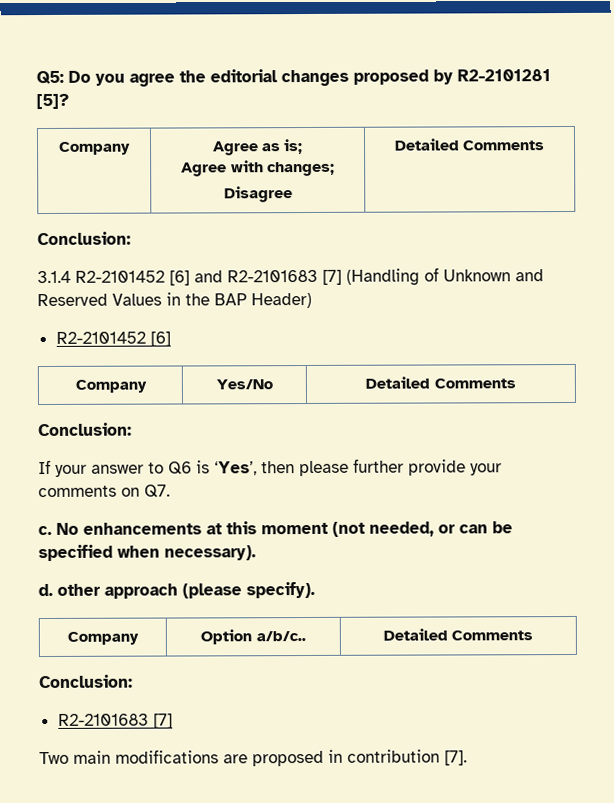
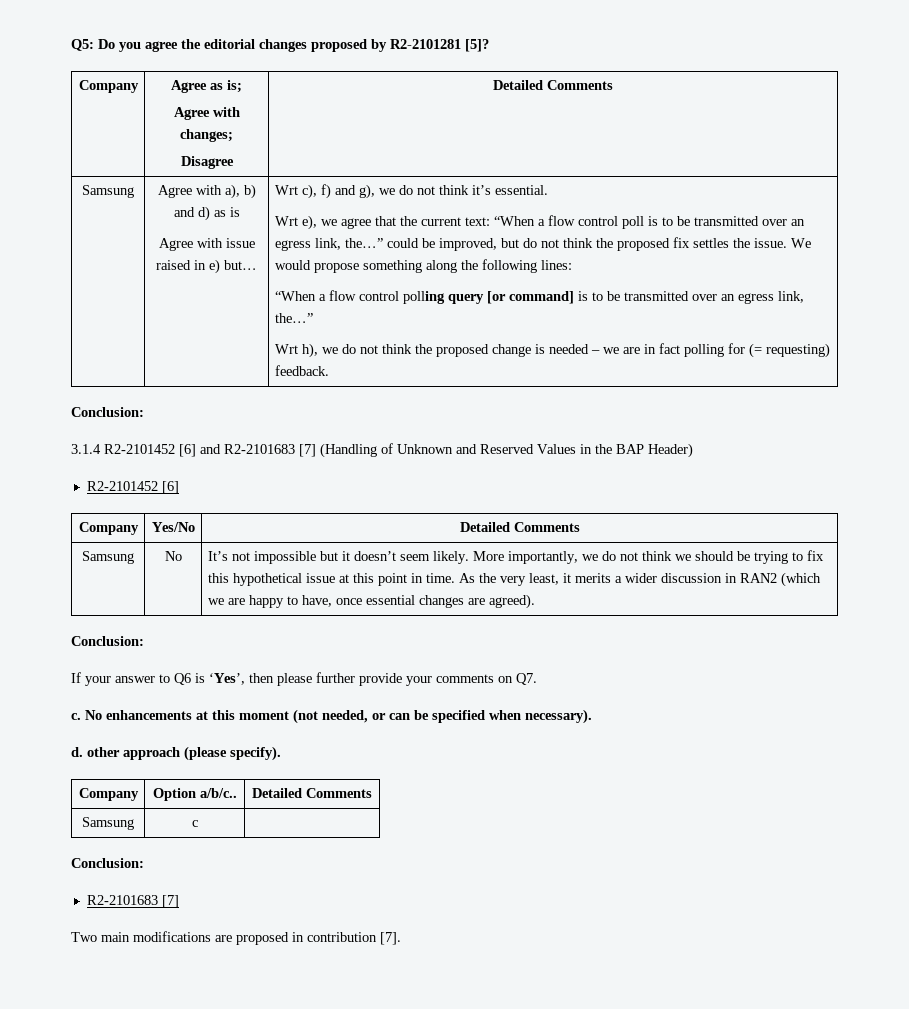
(546, 145) none -> [82,185,134,198] [157,184,256,199] [173,206,240,221] [158,238,255,251] [156,259,257,274] [274,184,548,199] [274,215,805,230] [274,237,811,251] [274,259,572,273] [274,290,804,304] [274,313,313,323] [274,343,830,358] [274,365,329,376] // Samsung | Agree with a), b) and d) as is // Agree with issue raised in e) but… | Wrt c), f) and g), we do not think it’s essential. // Wrt e), we agree that the current text: “When a flow control poll is to be transmitted over an egress link, the…” could be improved, but do not think the proposed fix settles the issue. We would propose something along the following lines: // “When a flow control polling query [or command] is to be transmitted over an egress link, the…” // Wrt h), we do not think the proposed change is needed – we are in fact polling for (= requesting) feedback.
(516, 383) none -> [82,551,134,564] [164,551,182,561] [207,550,824,564] [207,572,821,587] [207,594,535,609] // Samsung | No | It’s not impossible but it doesn’t seem likely. More importantly, we do not think we should be trying to fix this hypothetical issue at this point in time. As the very least, it merits a wider discussion in RAN2 (which we are happy to have, once essential changes are agreed).
(534, 635) none -> [82,817,134,830] [191,820,198,827] // Samsung | c |

